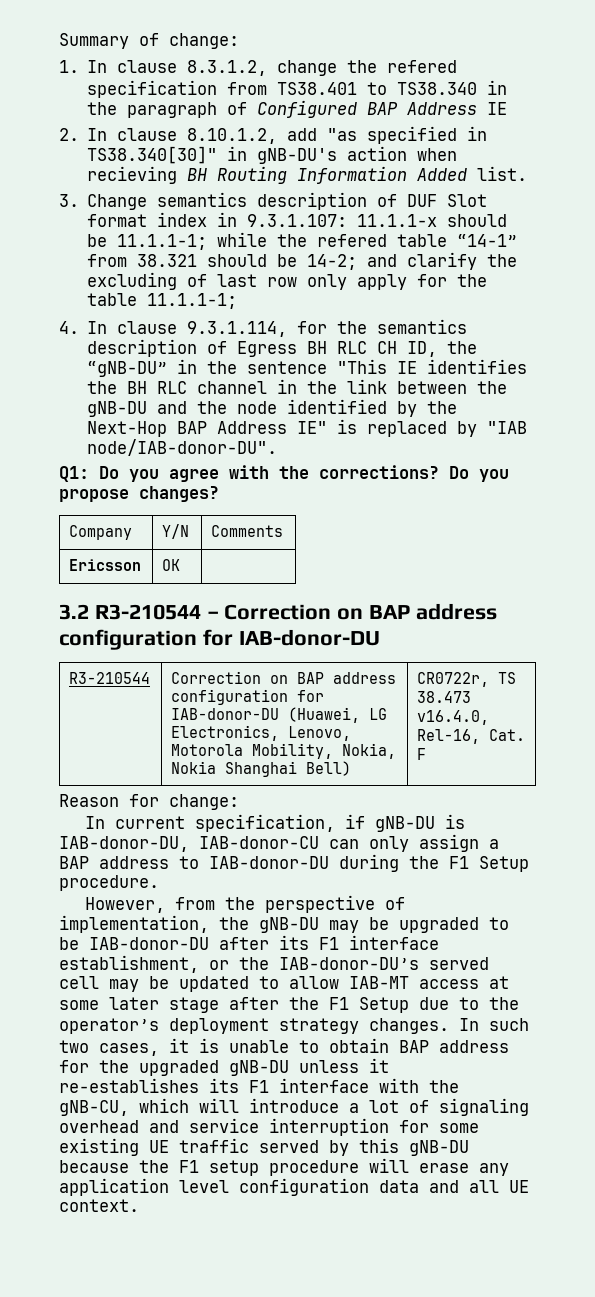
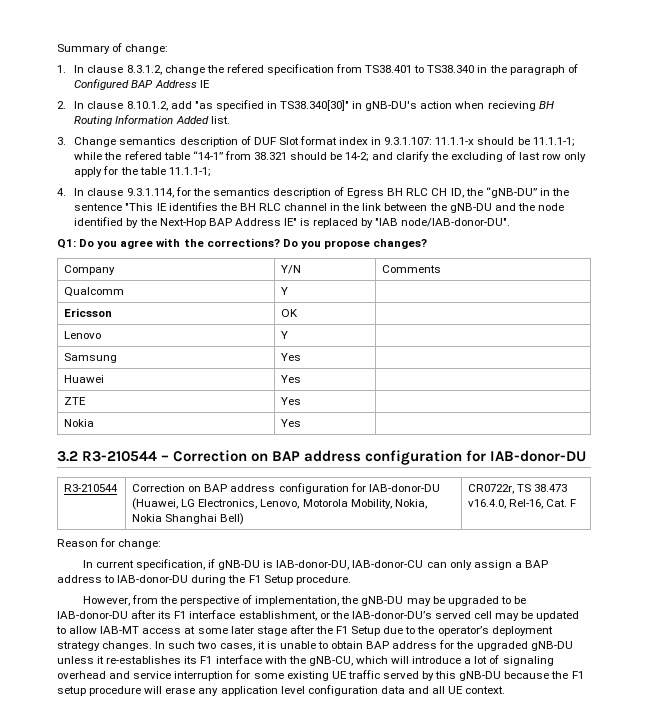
(284, 531) none -> [64,287,125,297] [281,287,289,295] // Qualcomm | Y |
(181, 565) none -> [64,331,102,339] [281,331,289,339] [64,353,118,363] [281,353,302,361] [64,375,105,383] [281,375,302,383] [64,397,87,405] [281,397,302,405] [64,419,95,427] [281,419,302,427] // Lenovo | Y | // Samsung | Yes | // Huawei | Yes | // ZTE | Yes | // Nokia | Yes |

